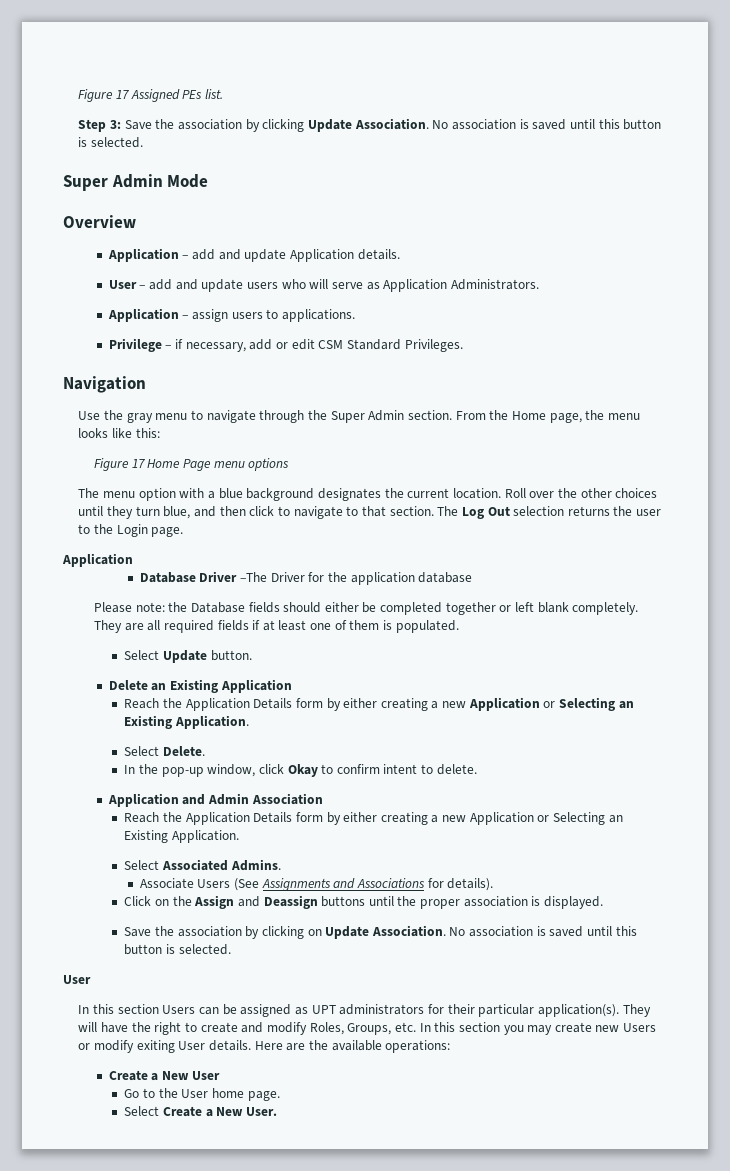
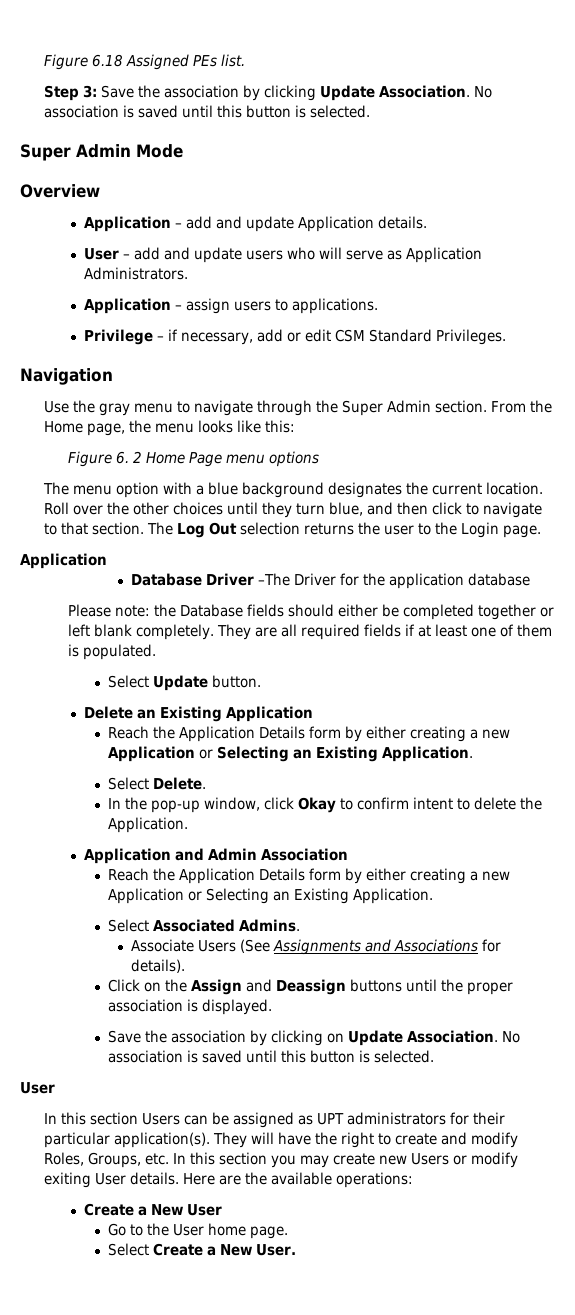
[78,89,130,102] Figure 17 -> [43,54,123,70] Figure 6.18
[131,459,145,468] 17 -> [115,451,142,464] 6. 2
[436,764,477,775] delete. -> [473,797,542,810] [107,817,188,833] delete the Application.

